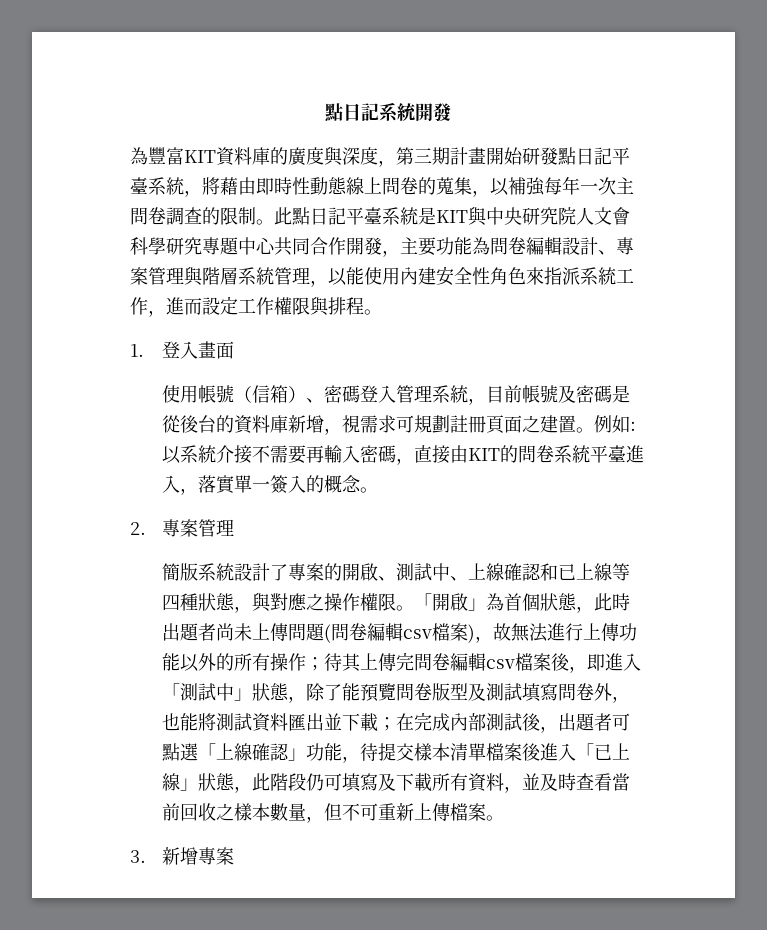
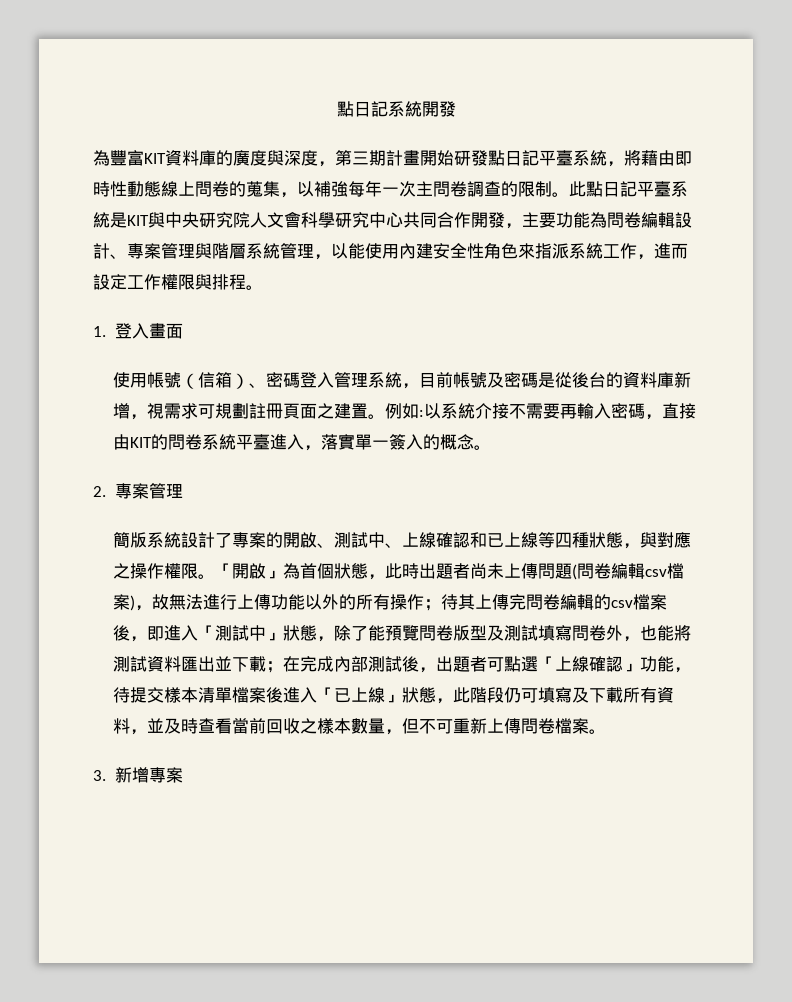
[202,237,239,255] 專題 -> (369, 220) none
(487, 662) none -> [594,594,612,610] 的
(451, 812) none -> [521,718,556,734] 問卷

